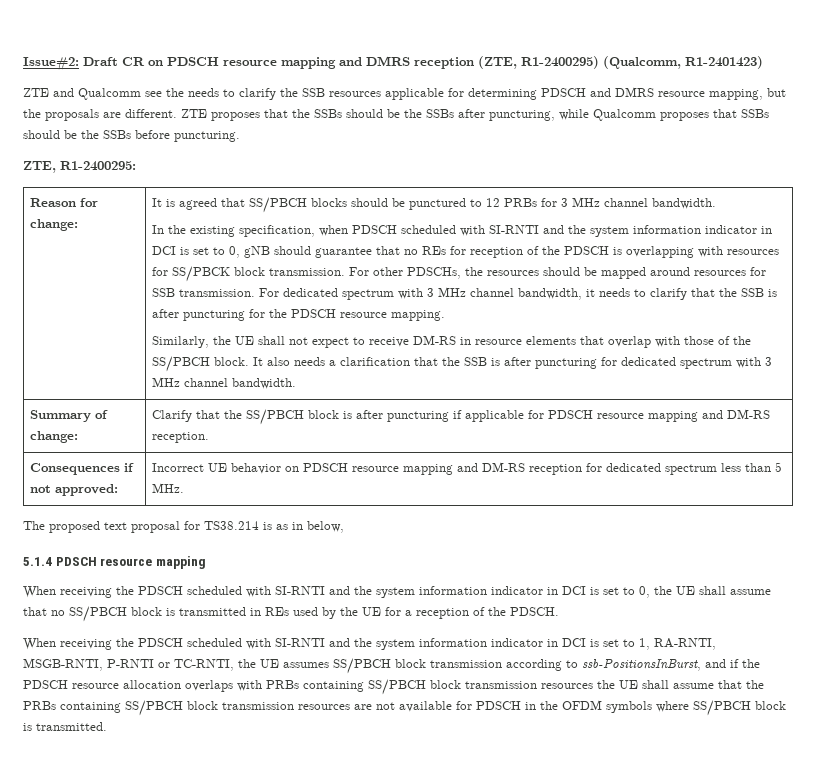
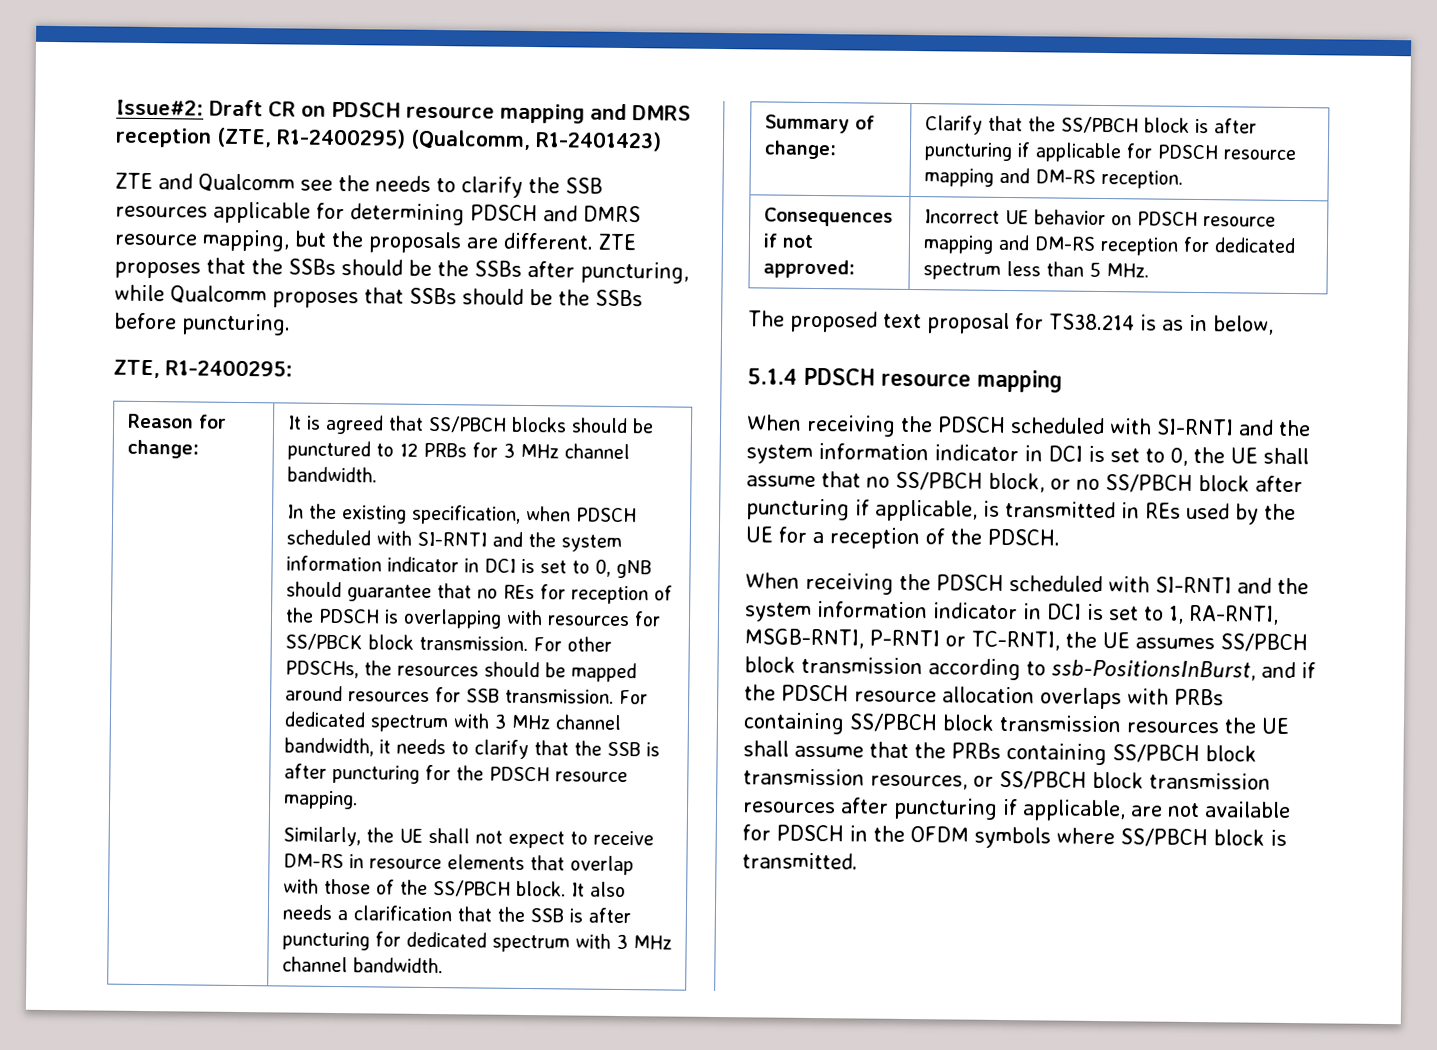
[131,607,162,616] block -> [988,472,1303,493] [746,498,978,522] block, or no SS/PBCH block after puncturing if applicable,
[298,704,350,710] resources -> [870,770,1271,790] [742,797,1126,822] resources, or SS/PBCH block transmission resources after puncturing if applicable,

